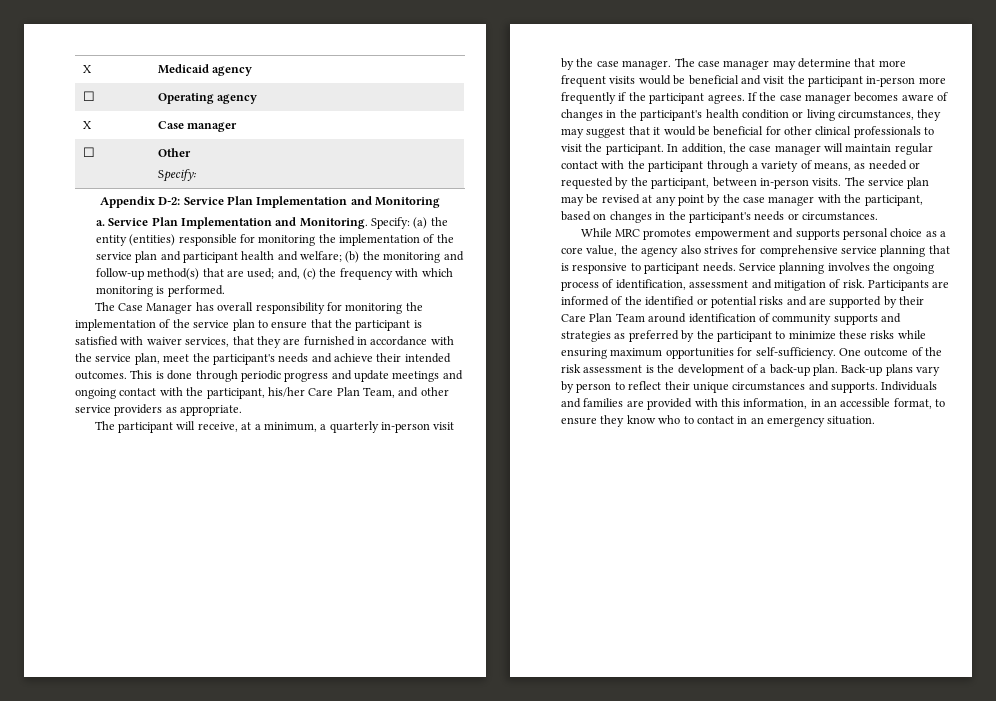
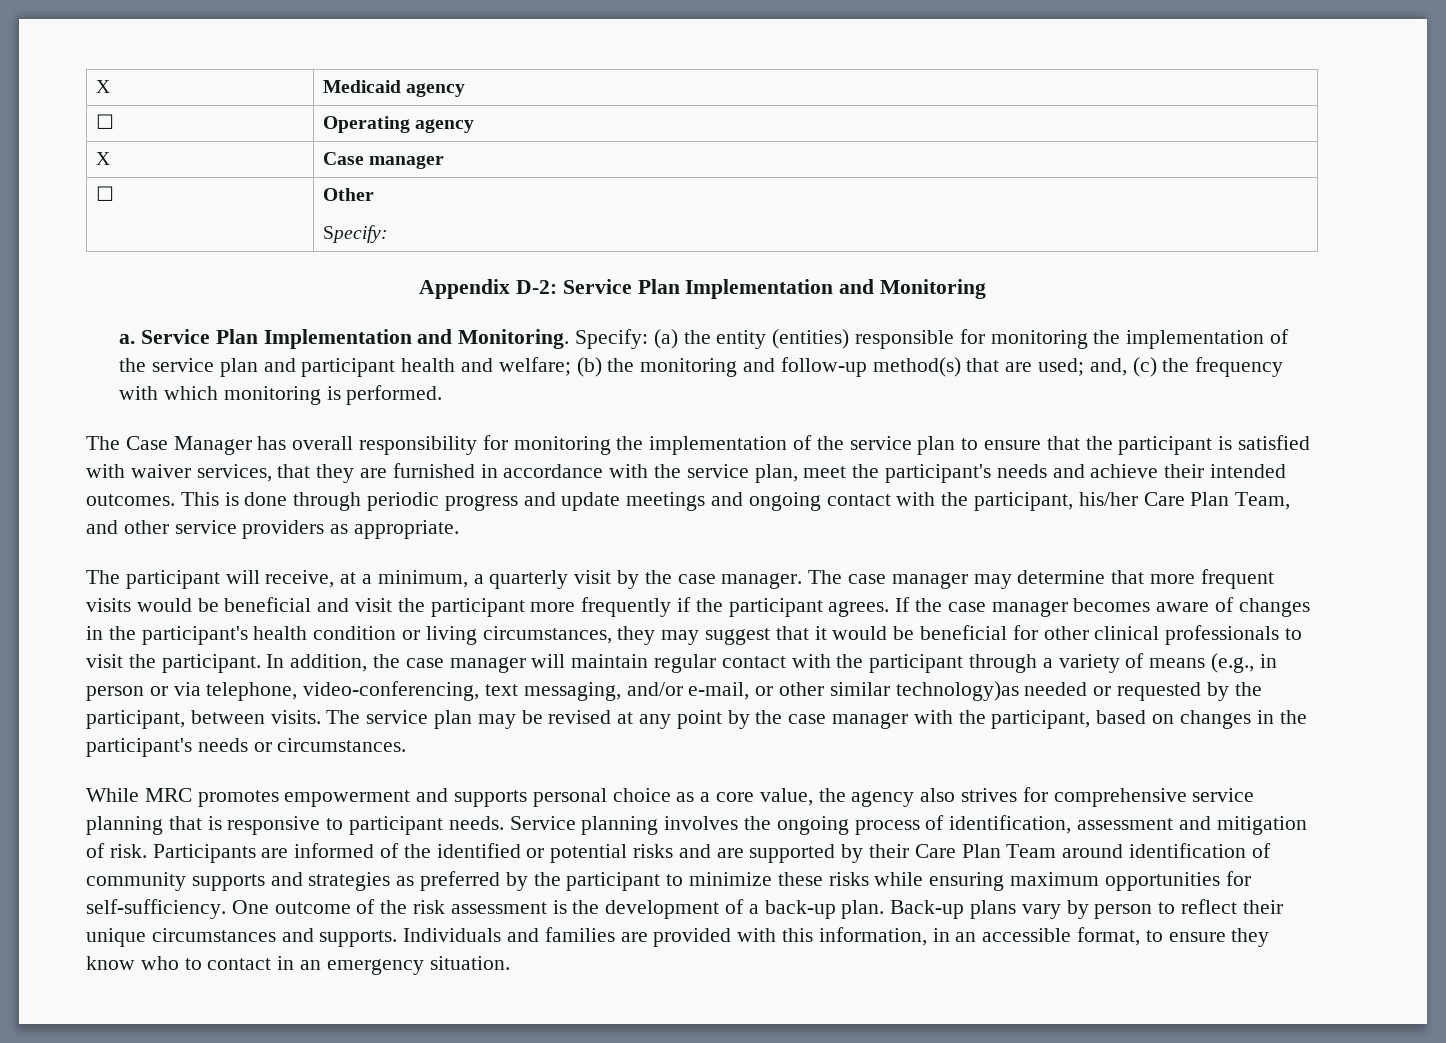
[381,422,431,433] in-person -> (569, 579) none
[866,76,916,87] in-person -> (525, 607) none
[814,162,866,171] means, as -> [1149,653,1277,673] [86,681,1019,701] means (e.g., in person or via telephone, video-conferencing, text messaging, and/or e-mail, or other similar technology)as
[759,178,809,189] in-person -> (265, 717) none

